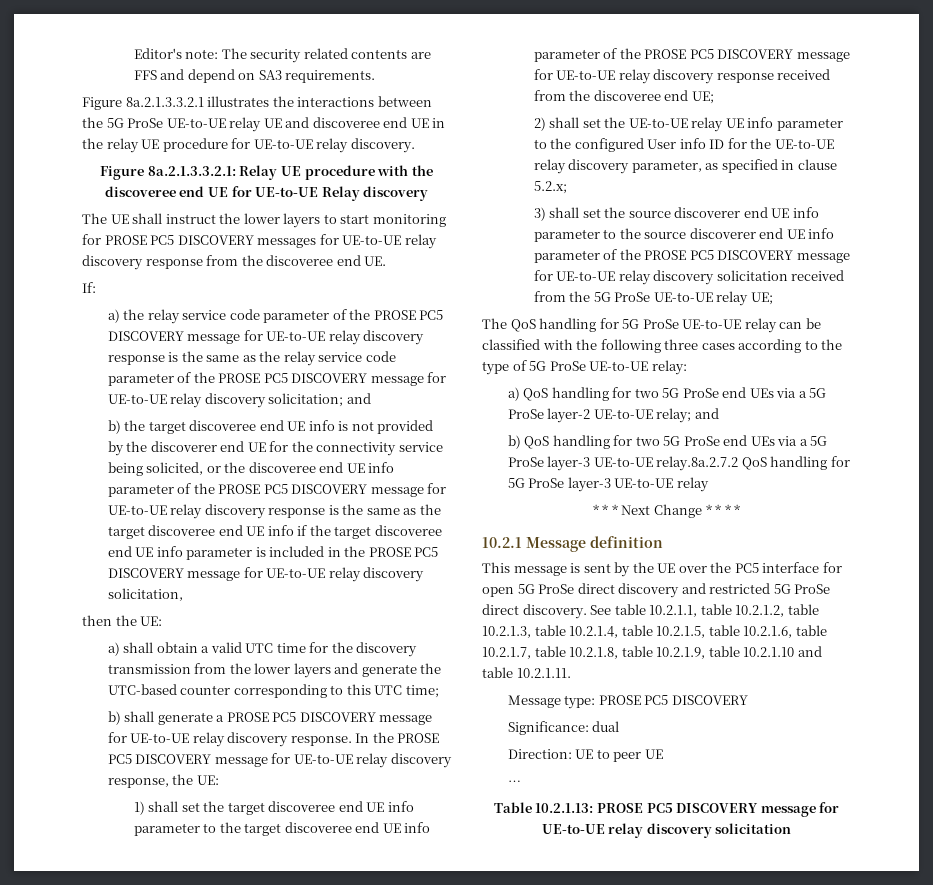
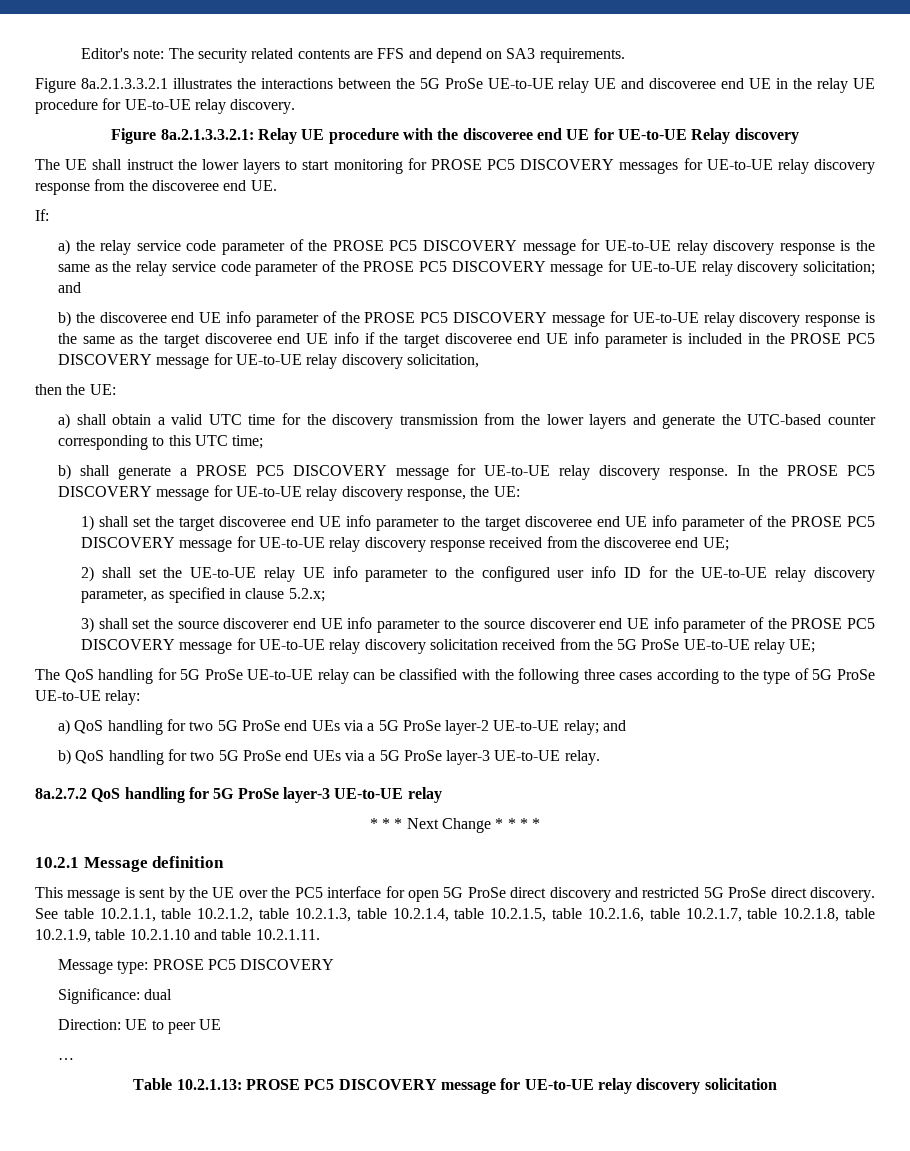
[148,420,434,434] [107,441,443,456] [107,462,246,476] target discoveree end UE info is not provided by the discoverer end UE for the connectivity service being solicited, or the -> (95, 317) none
[647,139,677,149] User -> [557,570,585,578] user
[656,456,739,471] relay.8a.2.7.2 -> [564,750,600,765] [35,788,87,799] relay. // 8a.2.7.2

